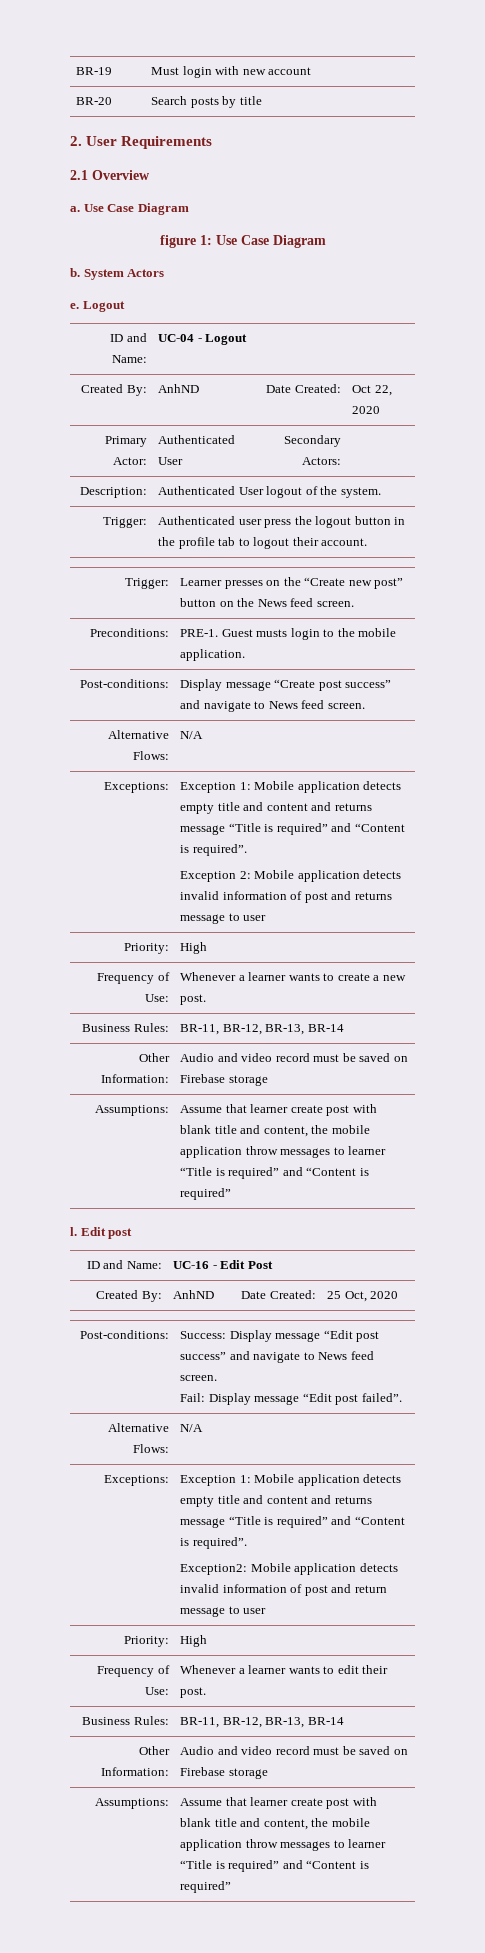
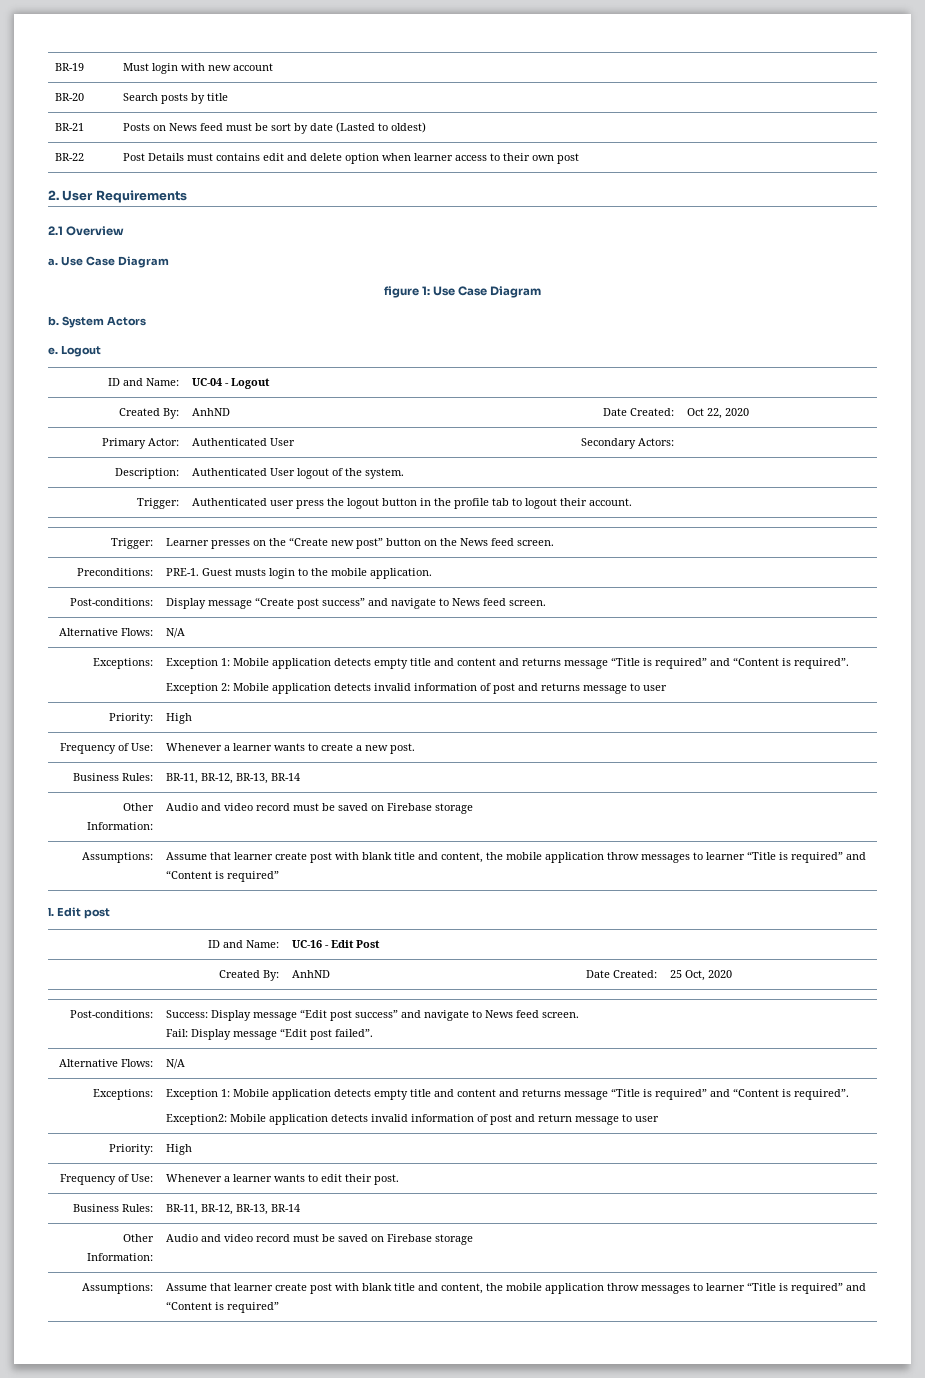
(262, 100) none -> [54,123,84,131] [122,122,426,134] [54,153,84,161] [122,153,579,164] // BR-21 | Posts on News feed must be sort by date (Lasted to oldest) // BR-22 | Post Details must contains edit and delete option when learner access to their own post

